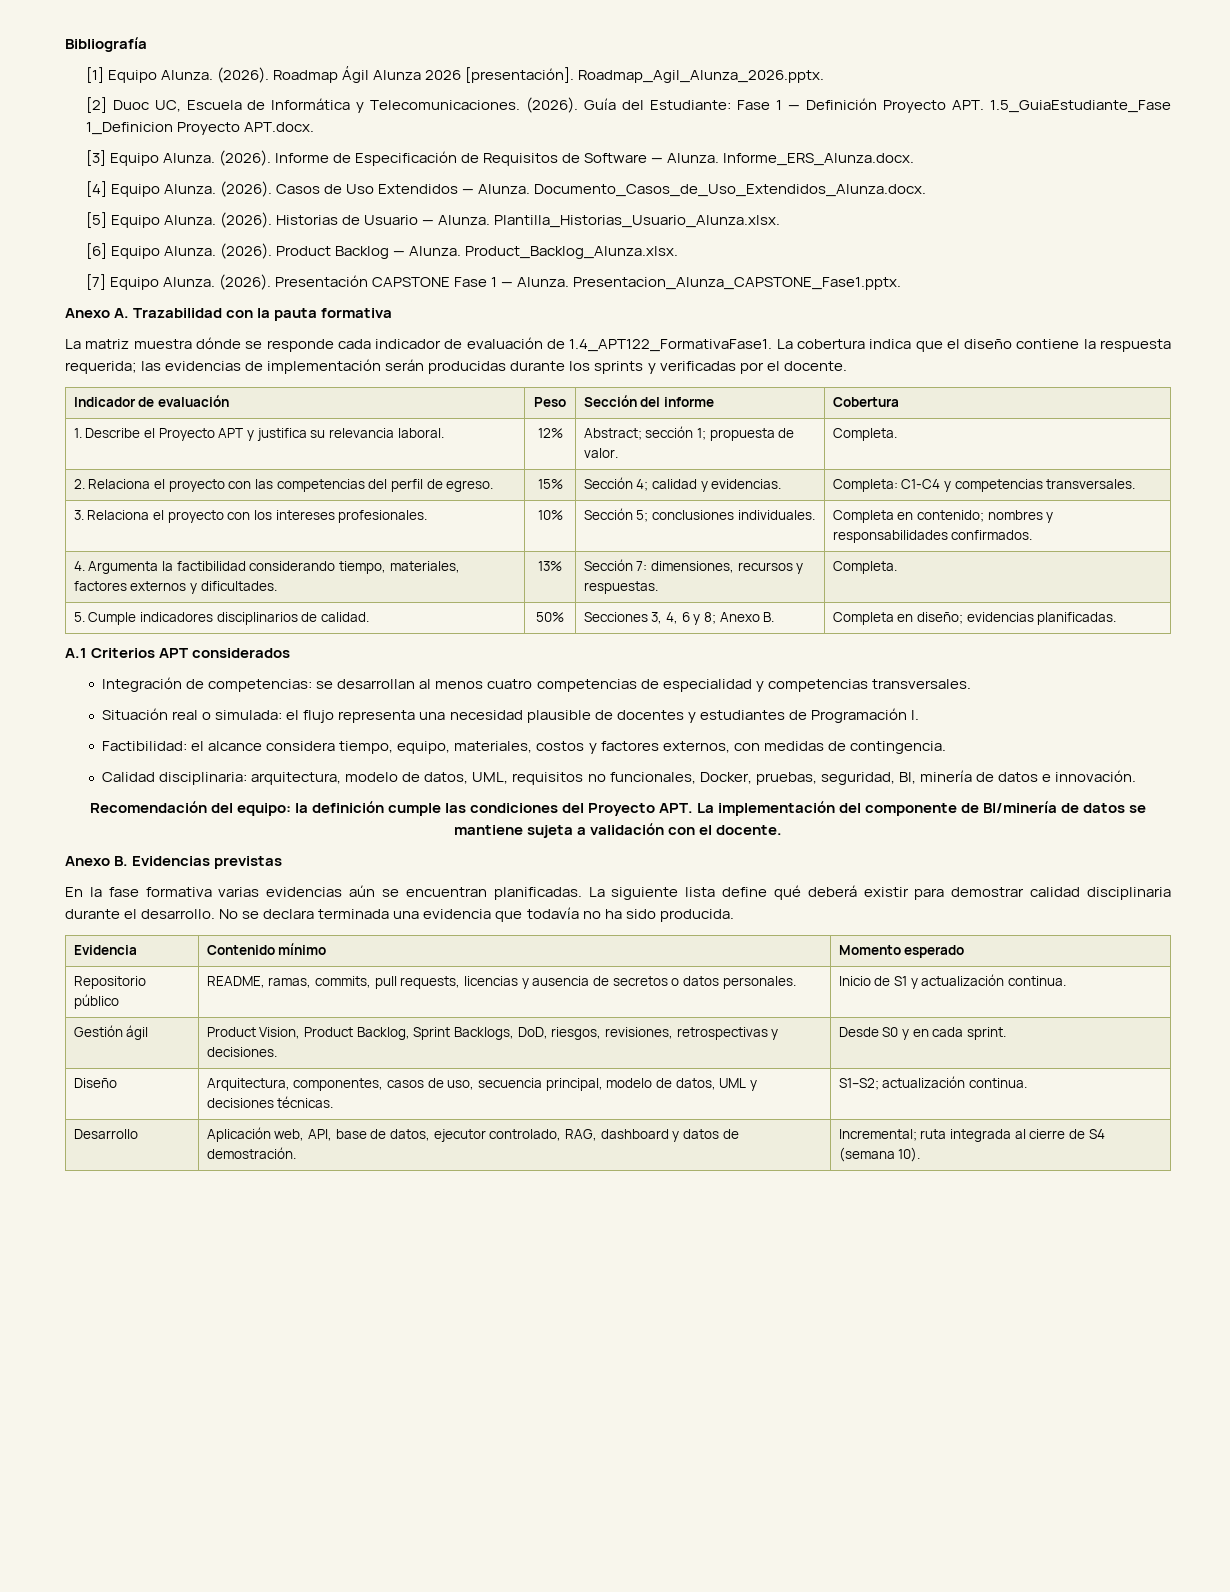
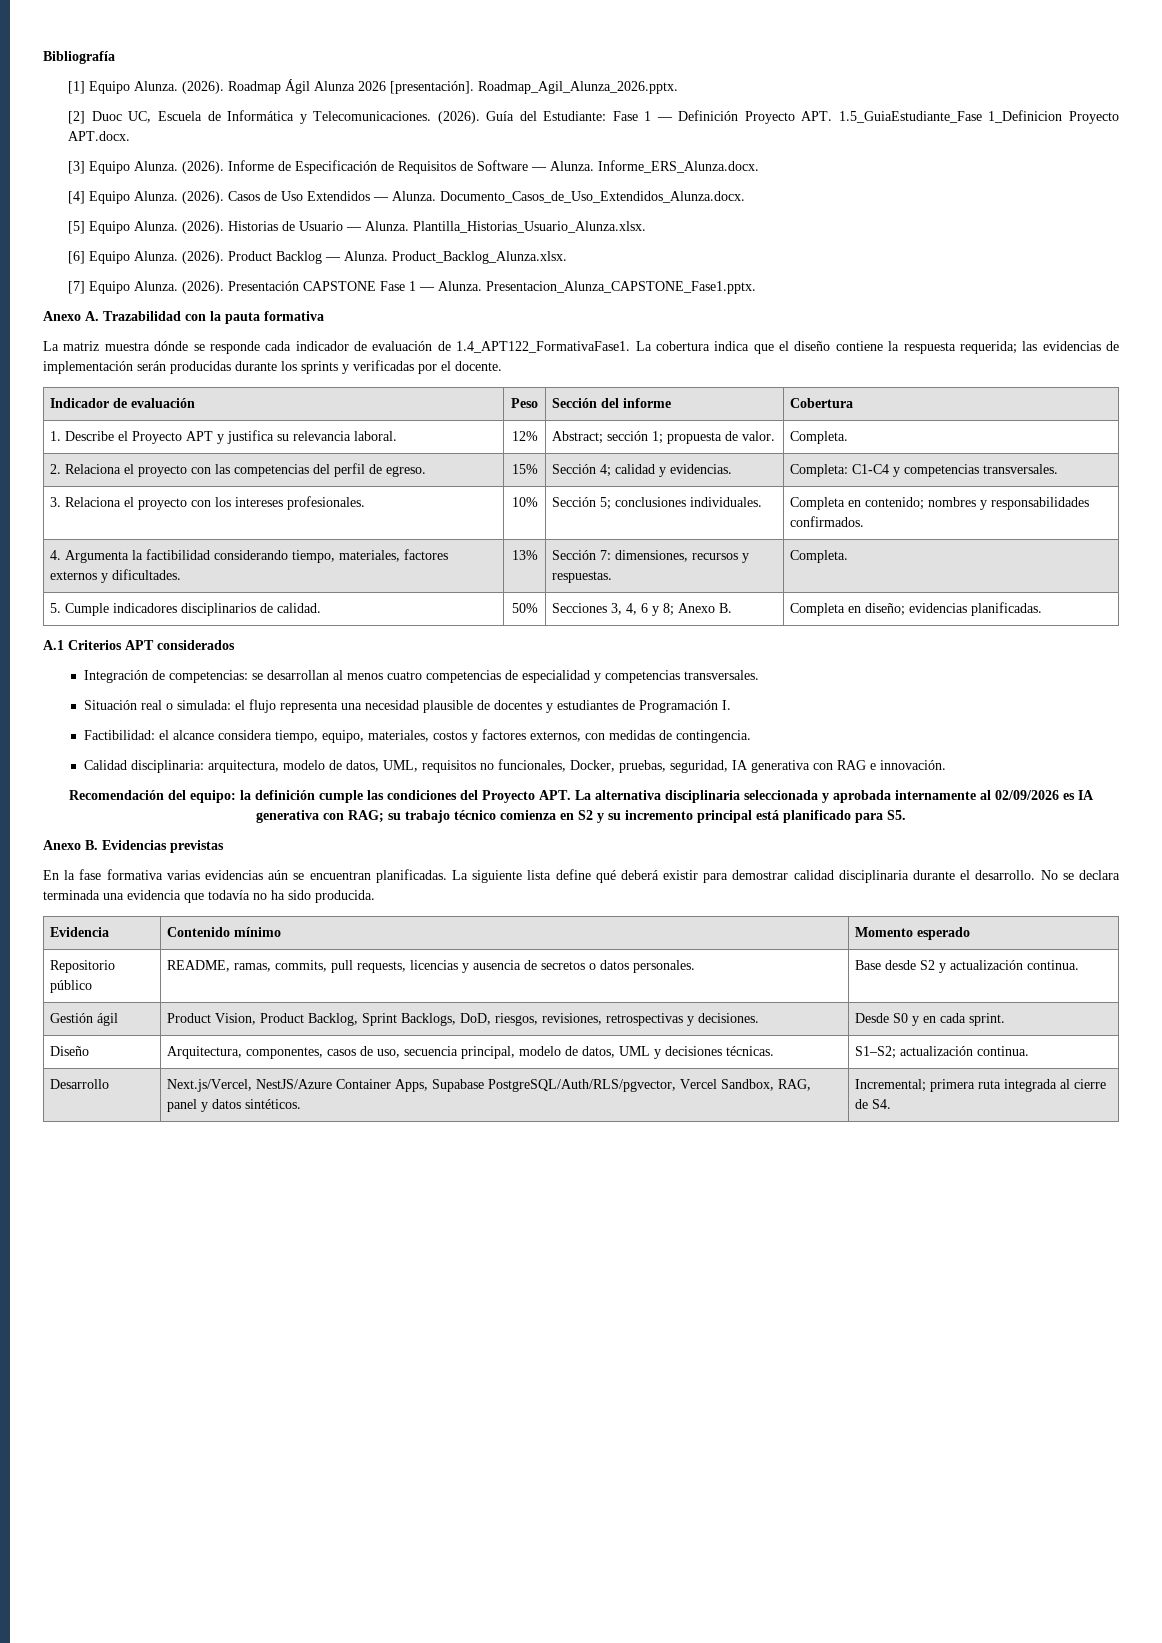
[898,770,1038,784] BI, minería de datos -> [731,760,866,773] IA generativa con RAG
[718,801,1147,816] [453,823,783,838] implementación del componente de BI/minería de datos se mantiene sujeta a validación con el docente. -> [595,790,1094,803] [256,810,906,823] alternativa disciplinaria seleccionada y aprobada internamente al 02/09/2026 es IA generativa con RAG; su trabajo técnico comienza en S2 y su incremento principal está planificado para S5.
[838,976,908,986] Inicio de S1 -> [854,960,935,970] Base desde S2
[206,1127,739,1142] [206,1147,296,1159] Aplicación web, API, base de datos, ejecutor controlado, RAG, dashboard y datos de demostración. -> [166,1079,811,1092] [166,1099,301,1112] Next.js/Vercel, NestJS/Azure Container Apps, Supabase PostgreSQL/Auth/RLS/pgvector, Vercel Sandbox, RAG, panel y datos sintéticos.
(917, 1135) none -> [929,1079,975,1092] primera
[1088,1129,1105,1139] [838,1147,921,1162] S4 (semana 10). -> [871,1099,891,1109] S4.

